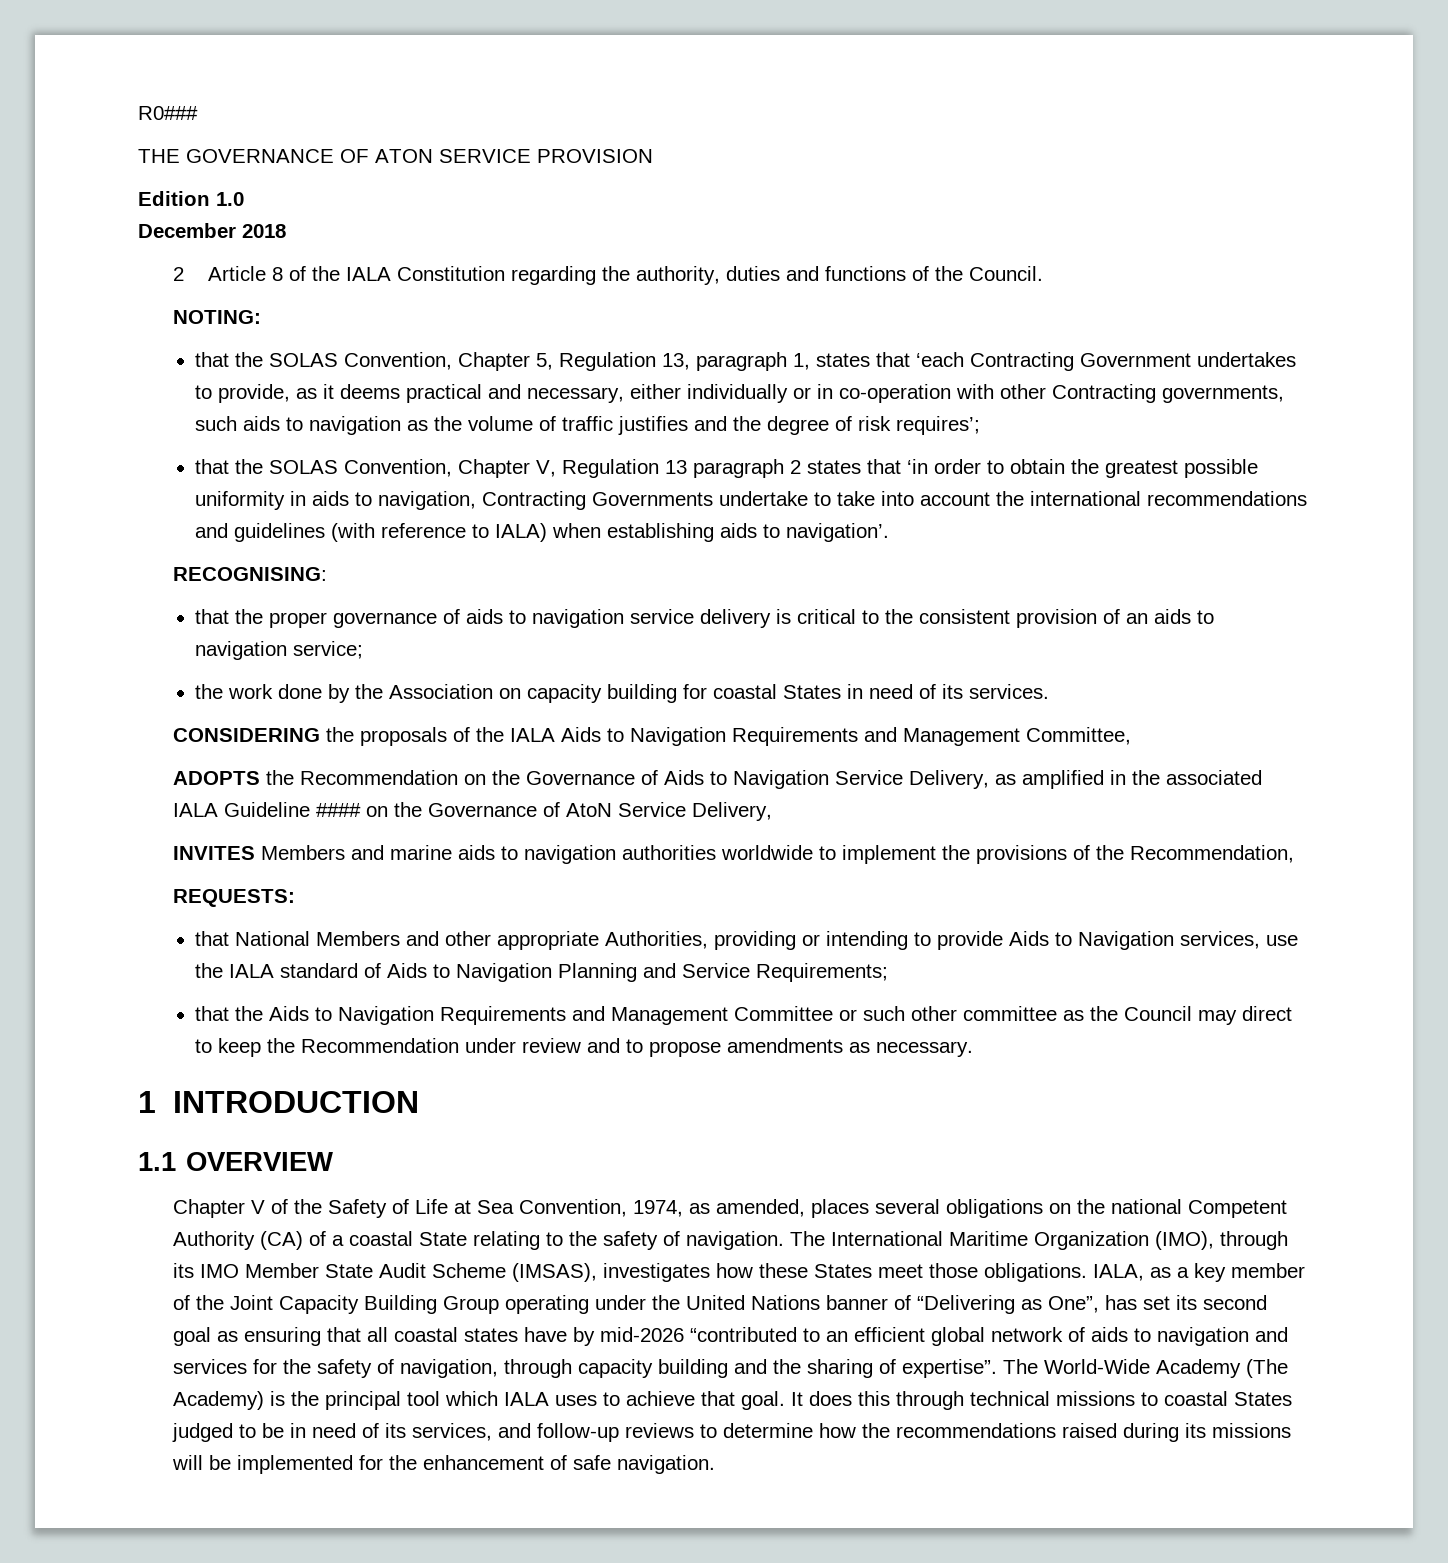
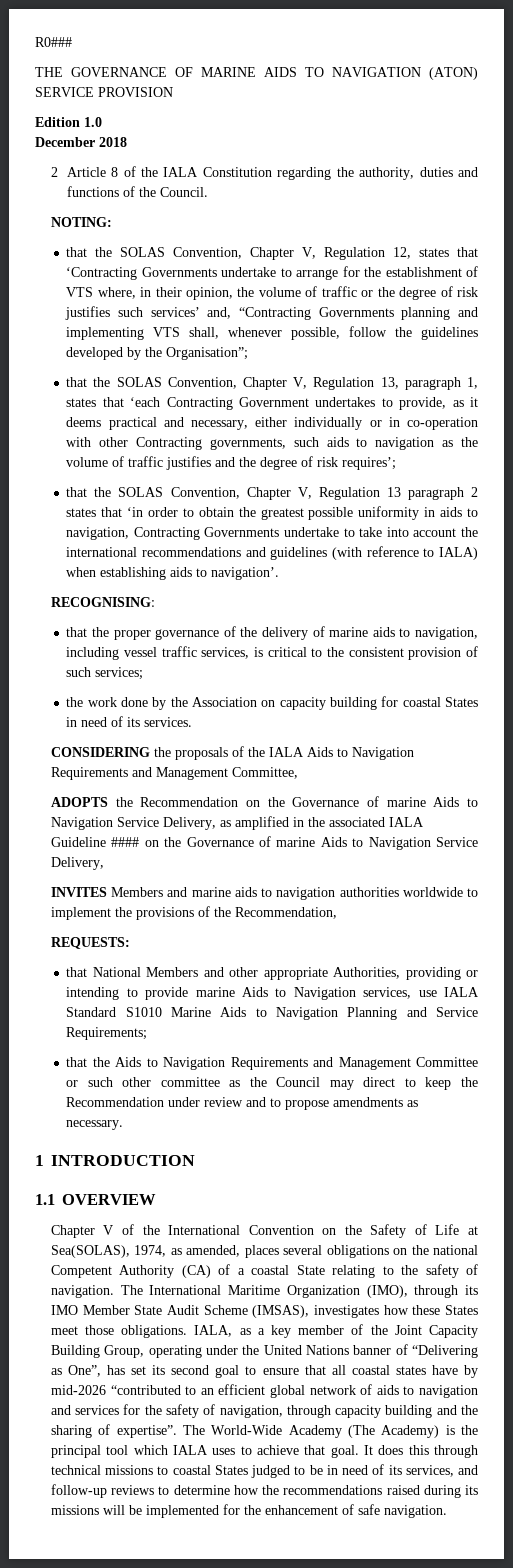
[375,149,433,163] ATON -> [201,67,478,80] MARINE AIDS TO NAVIGATION (ATON)
[536,353,554,370] 5, -> [302,247,479,260] [66,266,478,280] [66,286,479,300] [65,306,478,320] [66,326,478,340] [66,347,249,360] [66,377,308,390] V, Regulation 12, states that ‘Contracting Governments undertake to arrange for the establishment of VTS where, in their opinion, the volume of traffic or the degree of risk justifies such services’ and, “Contracting Governments planning and implementing VTS shall, whenever possible, follow the guidelines developed by the Organisation”; // that the SOLAS Convention, Chapter V,
[466,609,772,628] aids to navigation service delivery -> [240,626,478,640] [66,646,250,660] the delivery of marine aids to navigation, including vessel traffic services,
[1126,609,1215,624] [195,641,364,660] an aids to navigation service; -> [66,667,144,680] such services;
(658, 777) none -> [386,797,426,807] marine
[565,803,612,817] AtoN -> [276,837,431,850] marine Aids to Navigation
(1004, 940) none -> [195,987,235,997] marine
[195,963,382,978] the IALA standard of -> [443,987,479,997] [66,1007,211,1017] IALA Standard S1010 Marine
(322, 1206) none -> [168,1225,362,1235] International Convention on the
[476,1199,627,1217] Sea Convention, -> [50,1245,130,1258] Sea(SOLAS),
[442,1296,499,1314] Group -> [104,1345,145,1358] Group,
[216,1327,321,1346] as ensuring -> [245,1366,299,1375] to ensure

